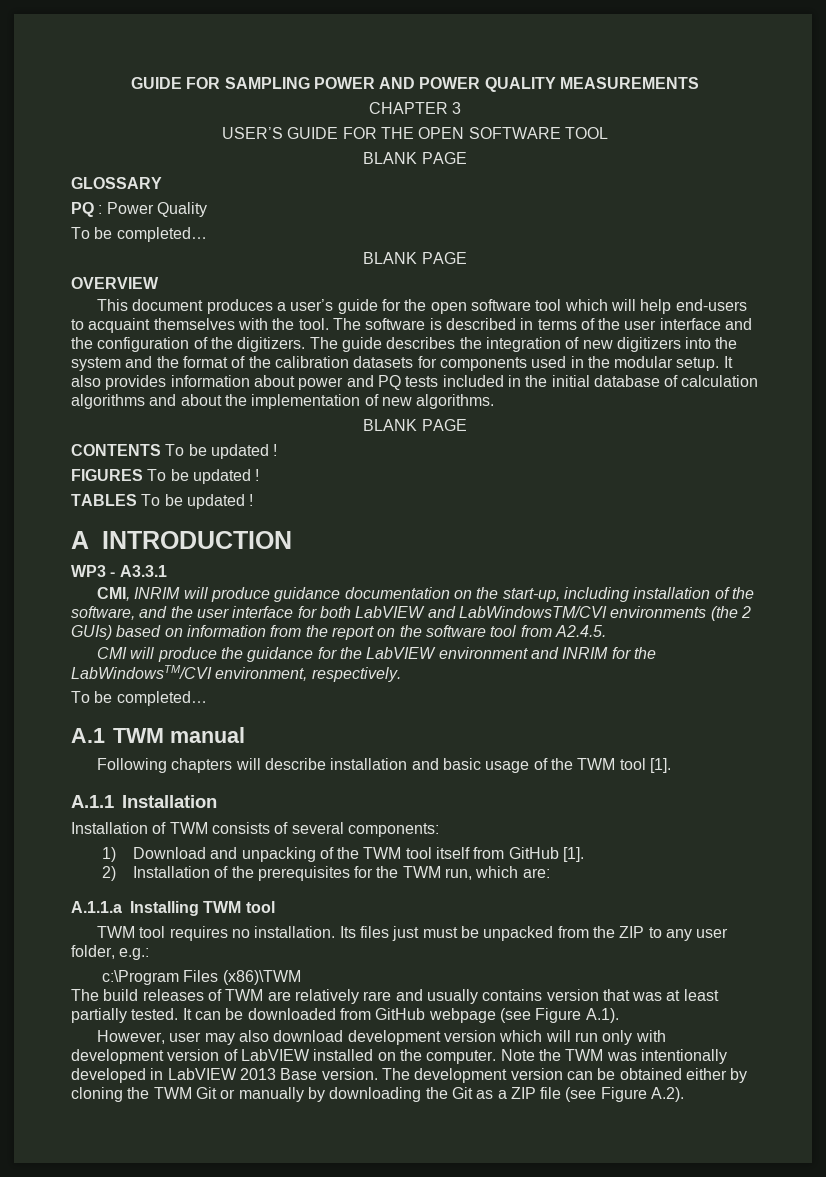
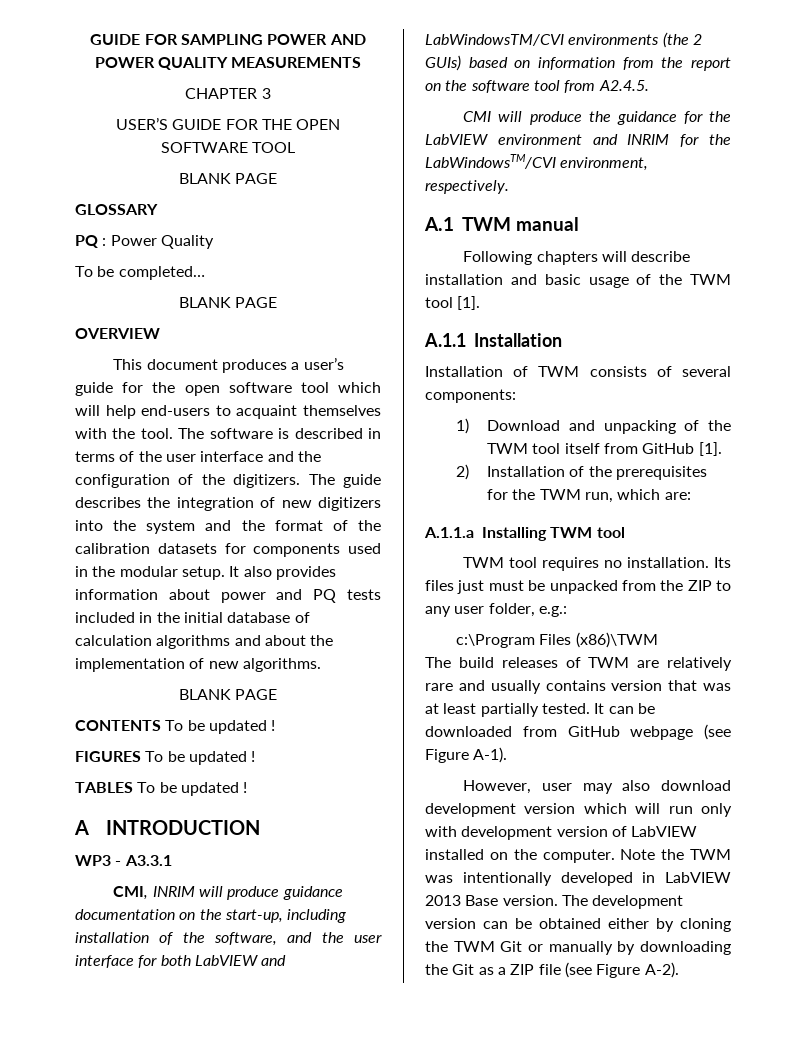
[71,691,207,706] // To be completed… -> (509, 187) none
[585,1008,619,1023] A.1). -> [473,747,508,763] A-1).
[651,1087,685,1102] A.2). -> [644,962,679,978] A-2).

